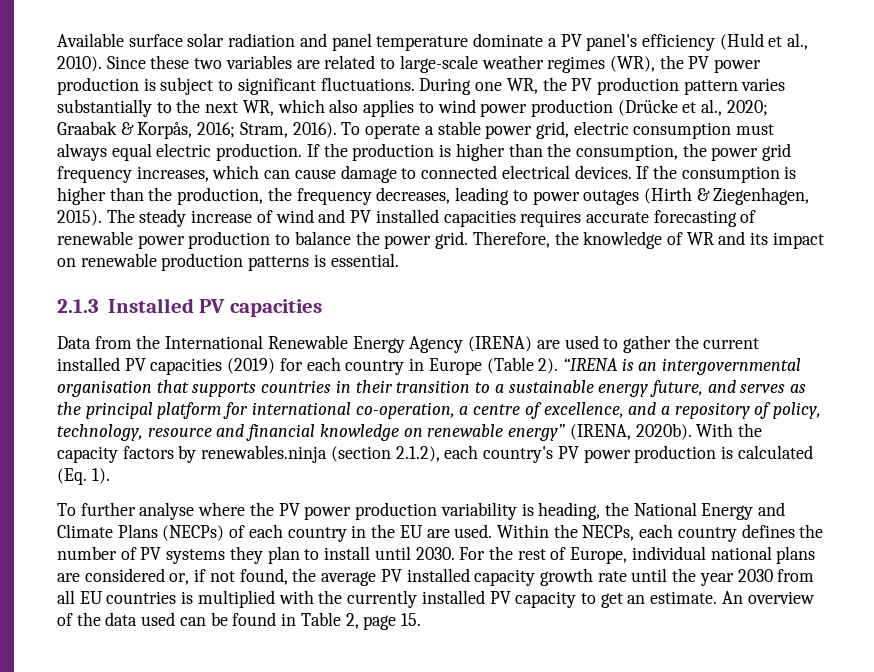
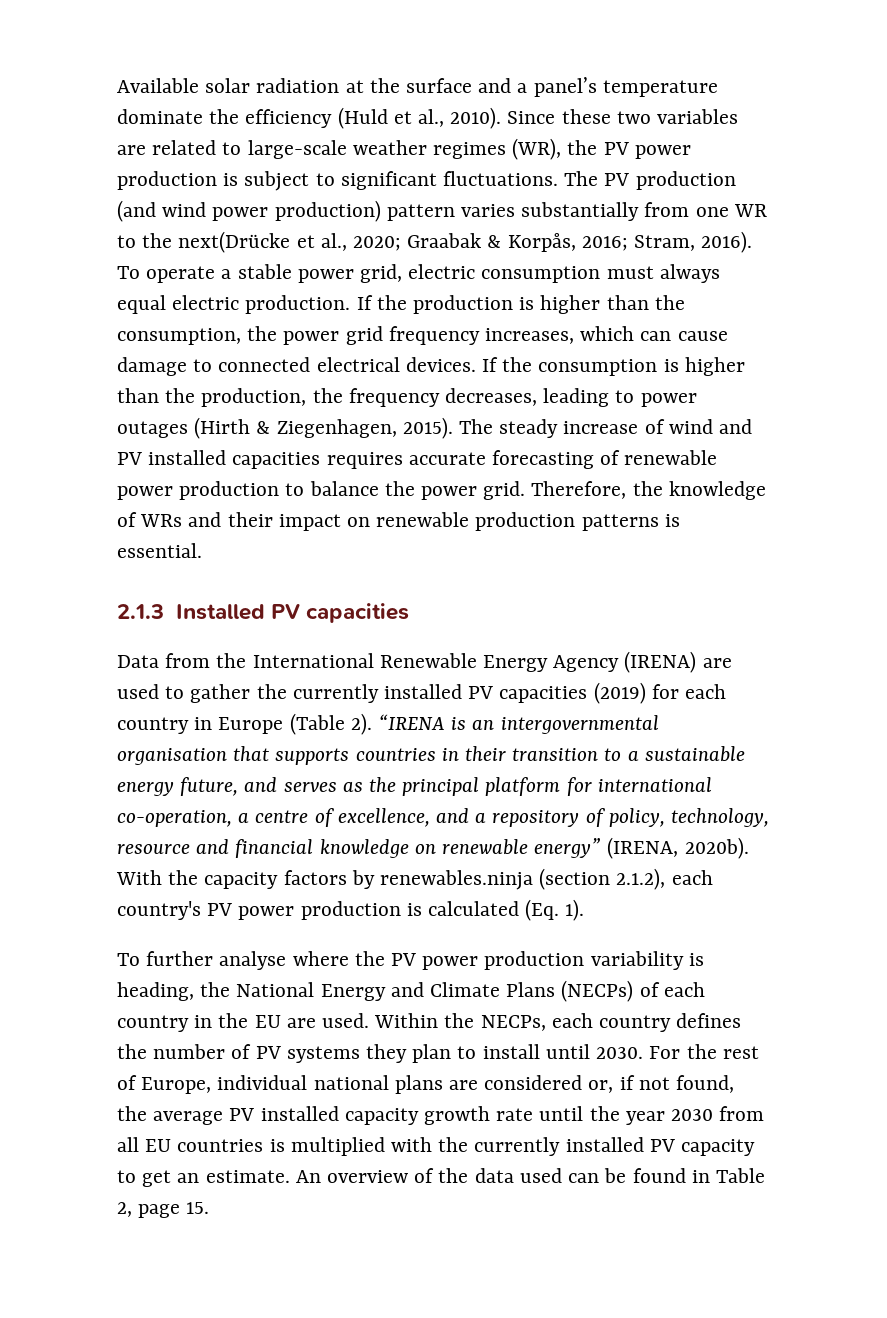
[128,34,183,47] surface -> (199, 85) none
[299,33,638,51] and panel temperature dominate a PV panel's -> [345,77,718,97] [117,109,240,124] at the surface and a panel’s temperature dominate the
[419,77,786,95] [57,99,678,117] During one WR, the PV production pattern varies substantially to the next WR, which also applies to wind power production (Drücke -> [564,171,736,190] [117,200,767,222] [117,231,291,253] The PV production (and wind power production) pattern varies substantially from one WR to the next(Drücke
[686,231,769,245] WR and its -> [140,512,273,527] WRs and their
[703,338,760,349] current -> [292,684,379,703] currently

